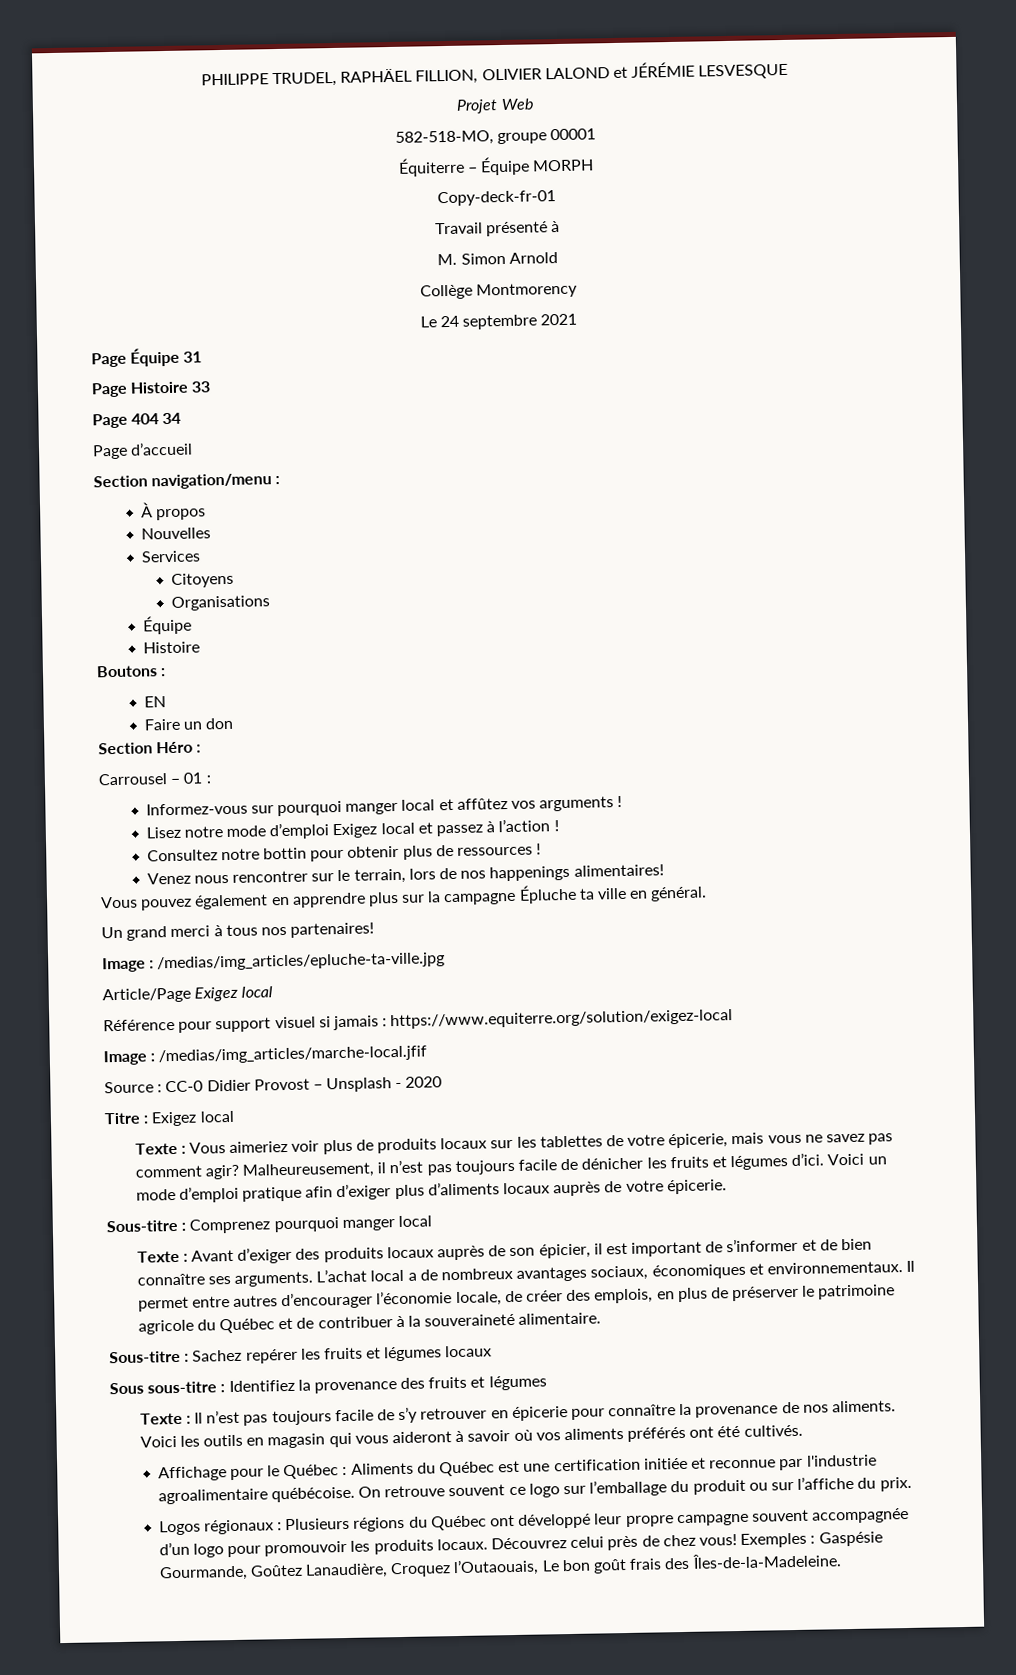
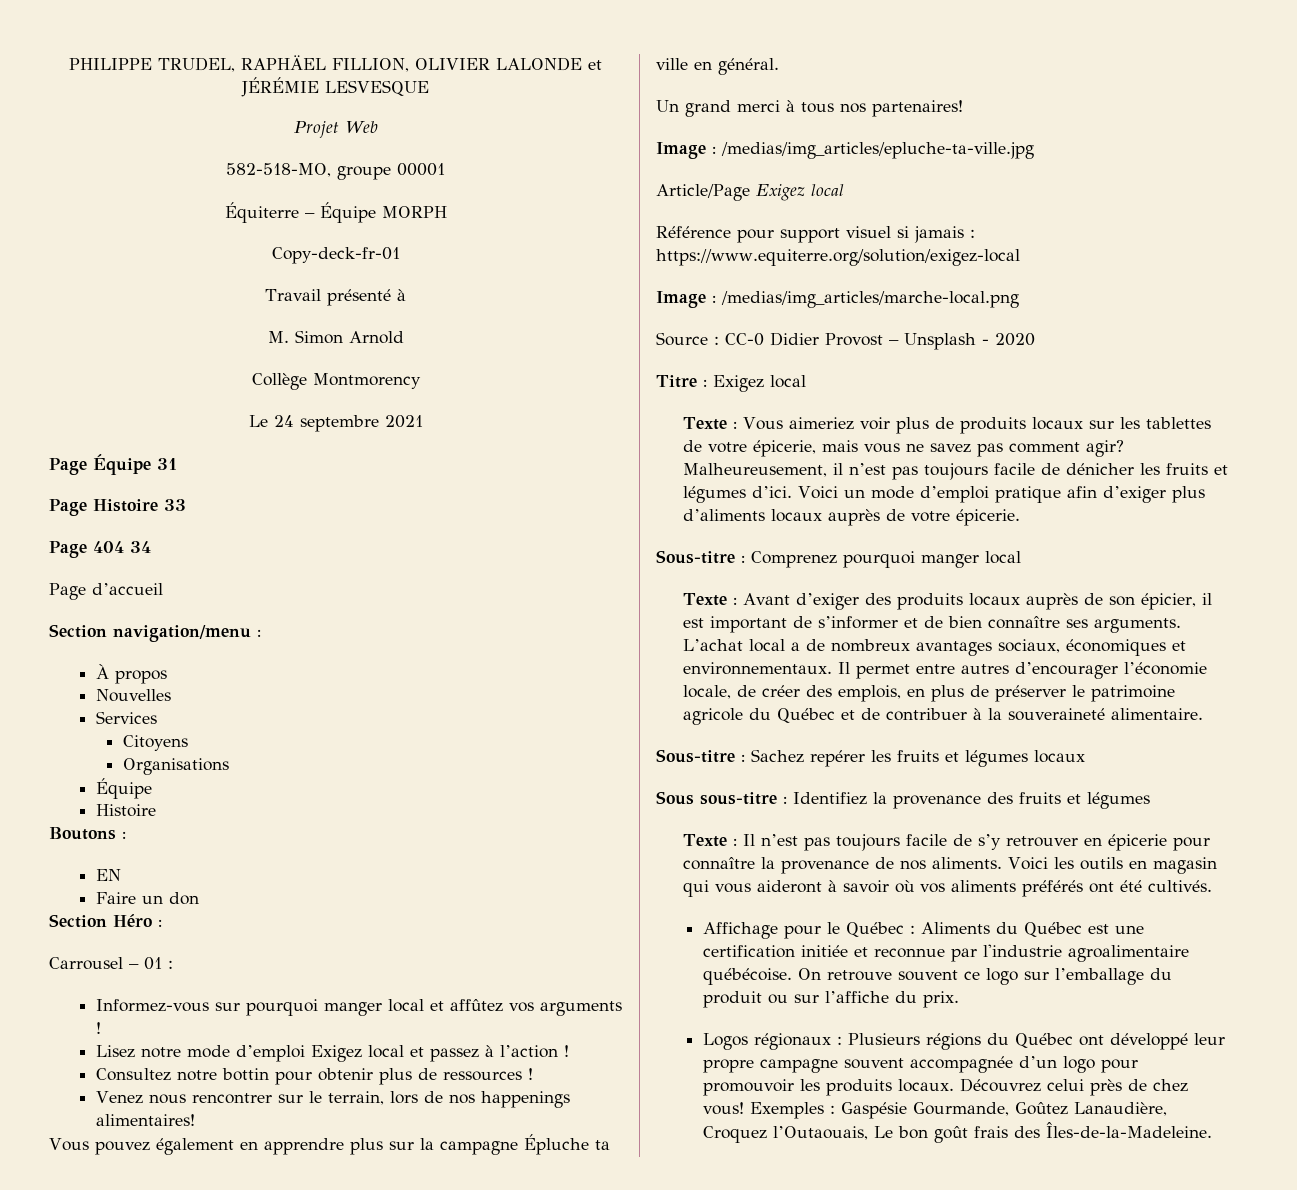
[544,67,610,80] LALOND -> [496,57,582,71] LALONDE
[158,1045,428,1065] /medias/img_articles/marche-local.jfif -> [721,291,1019,308] /medias/img_articles/marche-local.png

